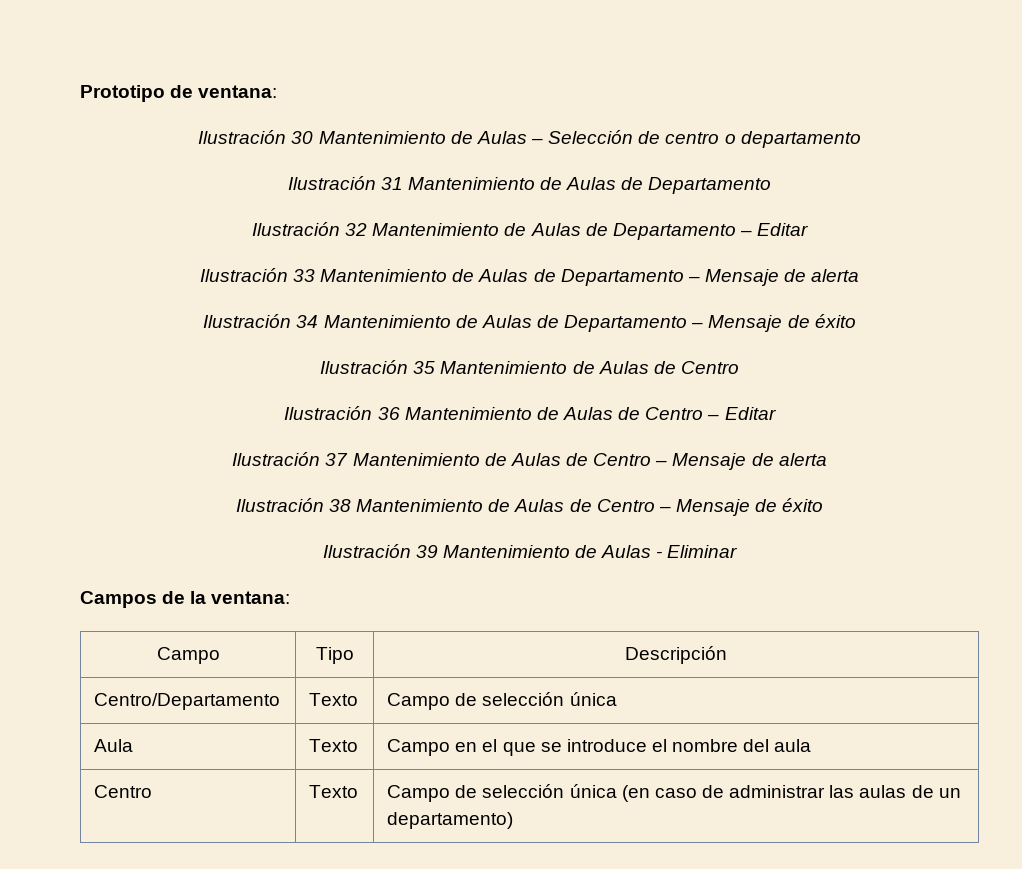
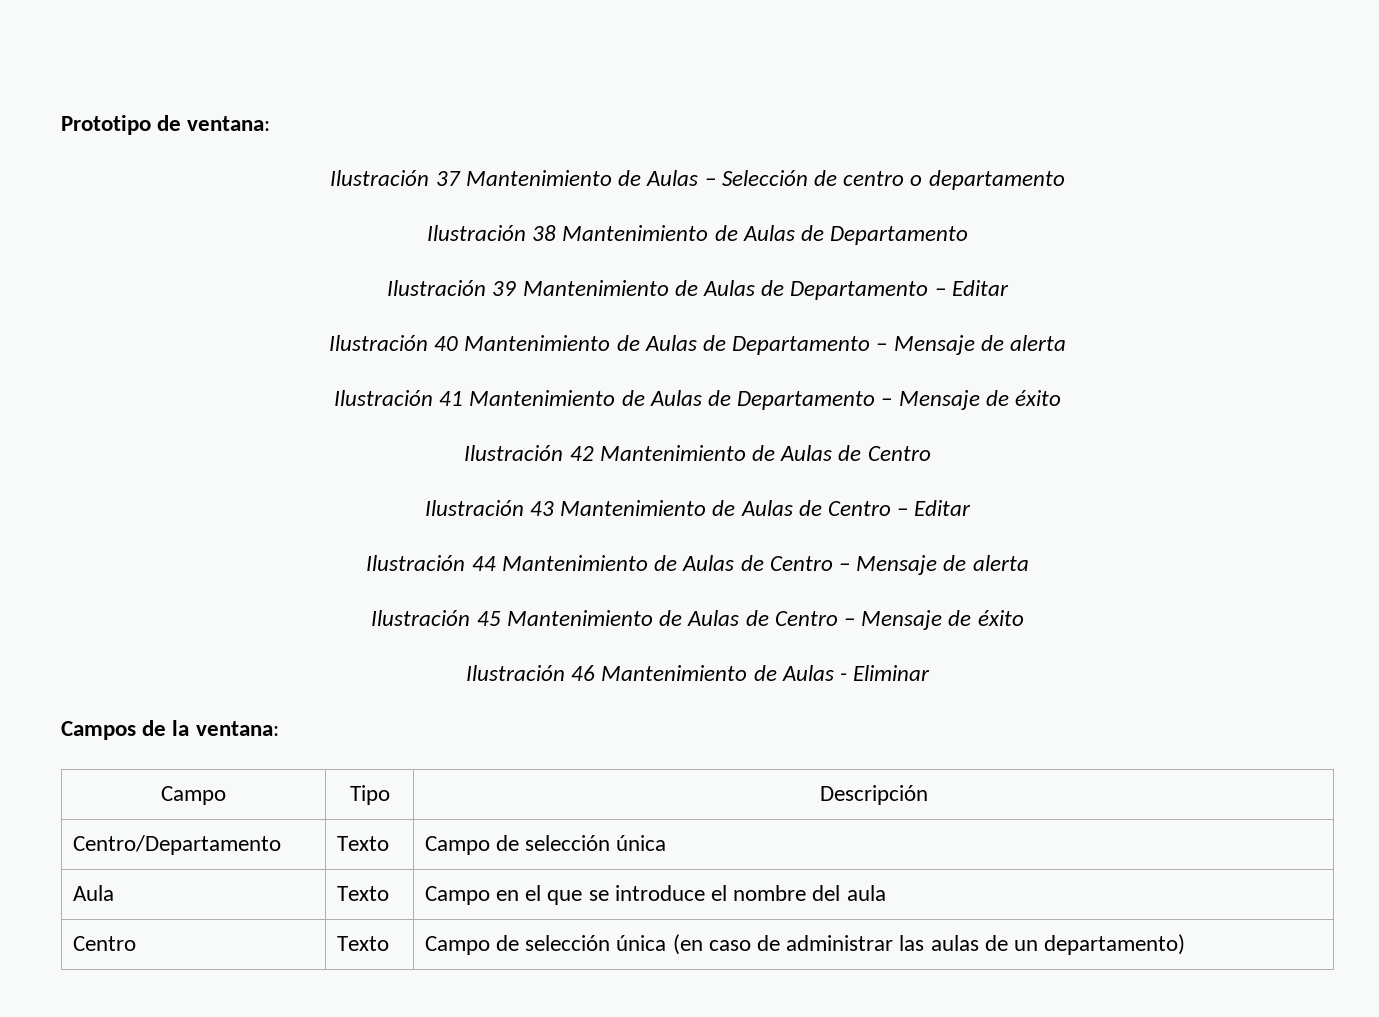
[291,131,314,144] 30 -> [435,171,461,186] 37
[380,177,403,190] 31 -> [532,225,557,241] 38
[345,223,368,236] 32 -> [492,281,517,296] 39
[292,269,315,282] 33 -> [434,336,459,351] 40
[296,315,319,328] 34 -> [439,391,464,406] 41
[413,361,436,374] 35 -> [569,446,594,461] 42
[377,407,400,420] 36 -> [529,501,554,516] 43
[325,453,349,466] 37 -> [471,556,496,571] 44
[328,499,351,512] 38 -> [476,611,501,626] 45
[415,545,438,558] 39 -> [571,665,596,681] 46

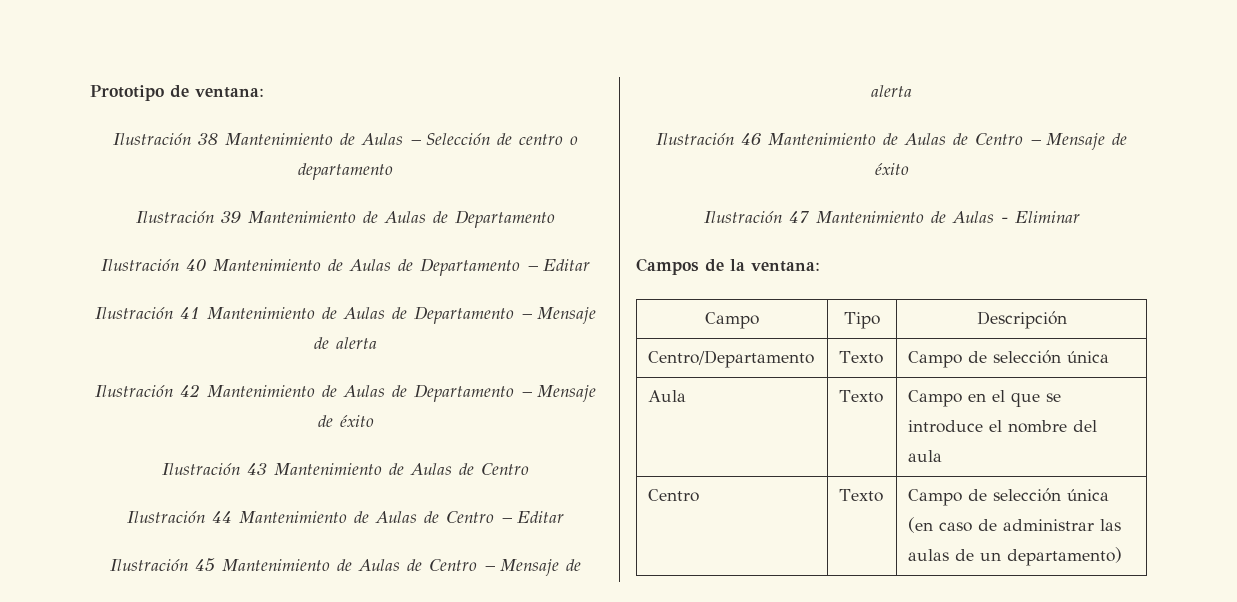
[435,171,461,186] 37 -> [198,133,218,145] 38
[532,225,557,241] 38 -> [221,211,241,223] 39
[492,281,517,296] 39 -> [186,259,206,271] 40
[434,336,459,351] 40 -> [180,307,201,319] 41
[439,391,464,406] 41 -> [180,384,201,397] 42
[569,446,594,461] 42 -> [247,463,267,475] 43
[529,501,554,516] 43 -> [212,511,232,523] 44
[471,556,496,571] 44 -> [195,558,216,572] 45
[476,611,501,626] 45 -> [741,133,762,145] 46
[571,665,596,681] 46 -> [788,211,809,223] 47

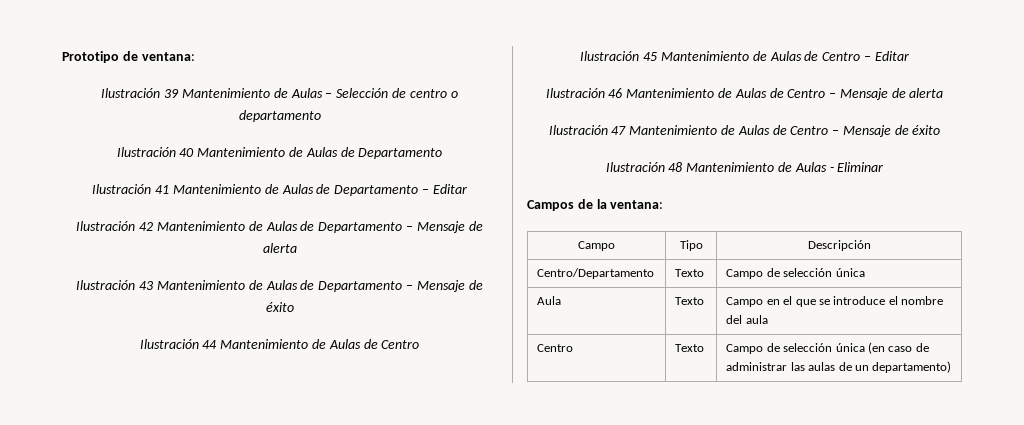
[198,133,218,145] 38 -> [164,89,180,98] 39
[221,211,241,223] 39 -> [179,148,195,157] 40
[186,259,206,271] 40 -> [155,185,170,194] 41
[180,307,201,319] 41 -> [139,222,154,231] 42
[180,384,201,397] 42 -> [139,281,155,290] 43
[247,463,267,475] 43 -> [202,340,218,349] 44
[212,511,232,523] 44 -> [643,52,658,61] 45
[195,558,216,572] 45 -> [608,88,623,98] 46
[741,133,762,145] 46 -> [611,126,627,135] 47
[788,211,809,223] 47 -> [668,162,683,172] 48

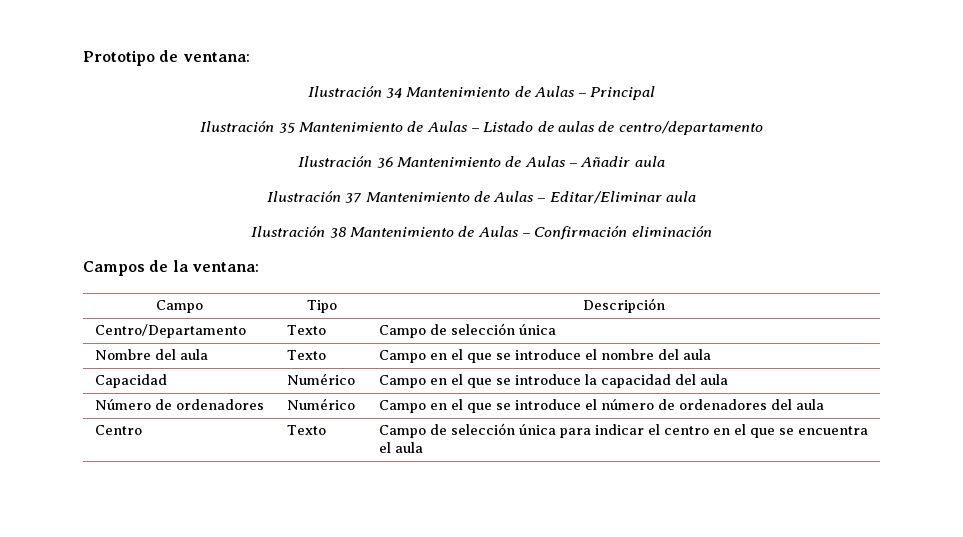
[164,88,458,98] [238,110,321,122] [116,147,443,159] [92,184,467,196] [76,221,483,233] [262,243,297,253] [76,280,483,292] [265,302,294,312] [139,339,420,349] [580,51,909,61] [545,88,944,100] [548,125,941,137] [605,162,884,172] 39 Mantenimiento de Aulas – Selección de centro o departamento // Ilustración 40 Mantenimiento de Aulas de Departamento // Ilustración 41 Mantenimiento de Aulas de Departamento – Editar // Ilustración 42 Mantenimiento de Aulas de Departamento – Mensaje de alerta // Ilustración 43 Mantenimiento de Aulas de Departamento – Mensaje de éxito // Ilustración 44 Mantenimiento de Aulas de Centro // Ilustración 45 Mantenimiento de Aulas de Centro – Editar // Ilustración 46 Mantenimiento de Aulas de Centro – Mensaje de alerta // Ilustración 47 Mantenimiento de Aulas de Centro – Mensaje de éxito // Ilustración 48 Mantenimiento de Aulas - Eliminar -> [385,86,656,100] [200,121,763,135] [298,156,665,168] [266,191,697,204] [251,226,712,240] 34 Mantenimiento de Aulas – Principal // Ilustración 35 Mantenimiento de Aulas – Listado de aulas de centro/departamento // Ilustración 36 Mantenimiento de Aulas – Añadir aula // Ilustración 37 Mantenimiento de Aulas – Editar/Eliminar aula // Ilustración 38 Mantenimiento de Aulas – Confirmación eliminación
[537,296,562,305] Aula -> [94,349,208,360] Nombre del aula
(768, 319) none -> [94,374,167,388] [286,373,355,385] [378,374,728,388] [94,399,264,410] [286,398,355,410] [378,399,824,413] // Capacidad | Numérico | Campo en el que se introduce la capacidad del aula // Número de ordenadores | Numérico | Campo en el que se introduce el número de ordenadores del aula
[867,342,929,354] [726,361,952,373] (en caso de administrar las aulas de un departamento) -> [559,424,868,438] [378,442,423,453] para indicar el centro en el que se encuentra el aula

